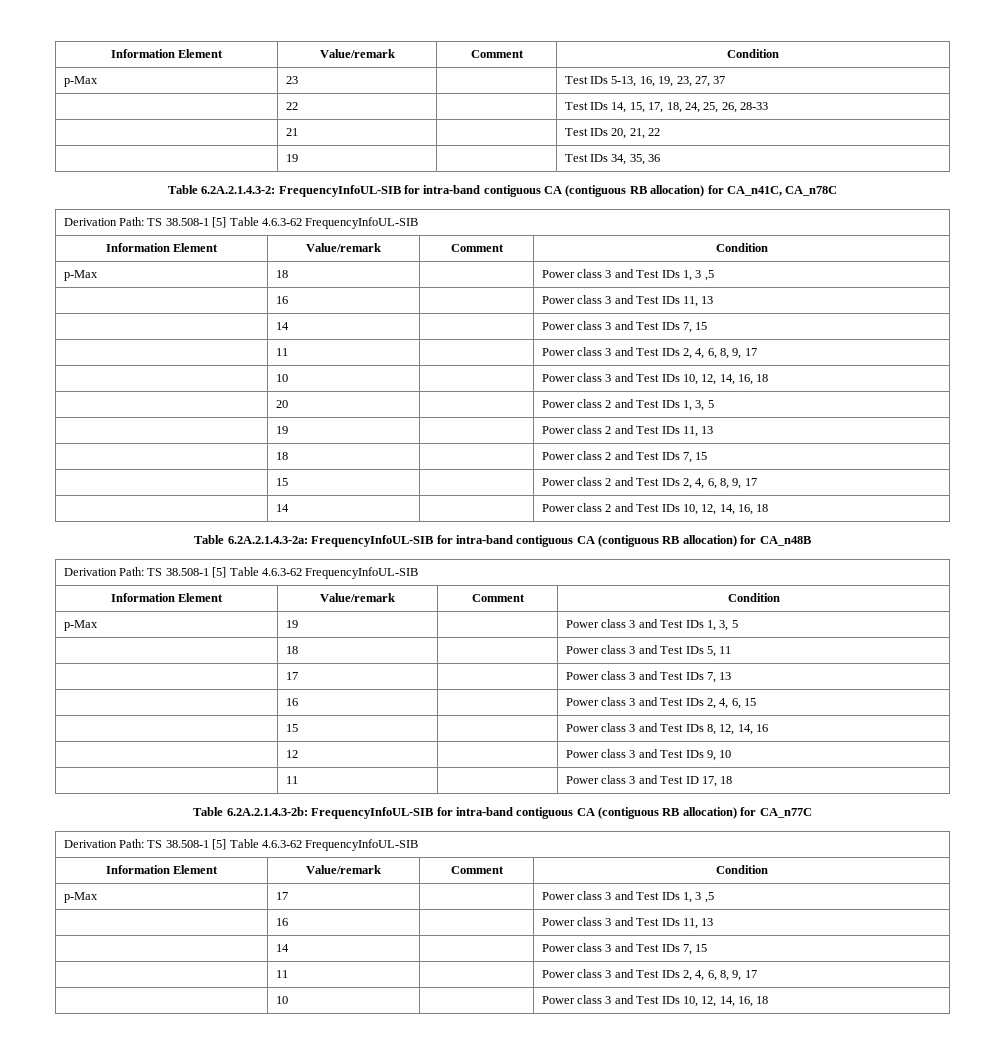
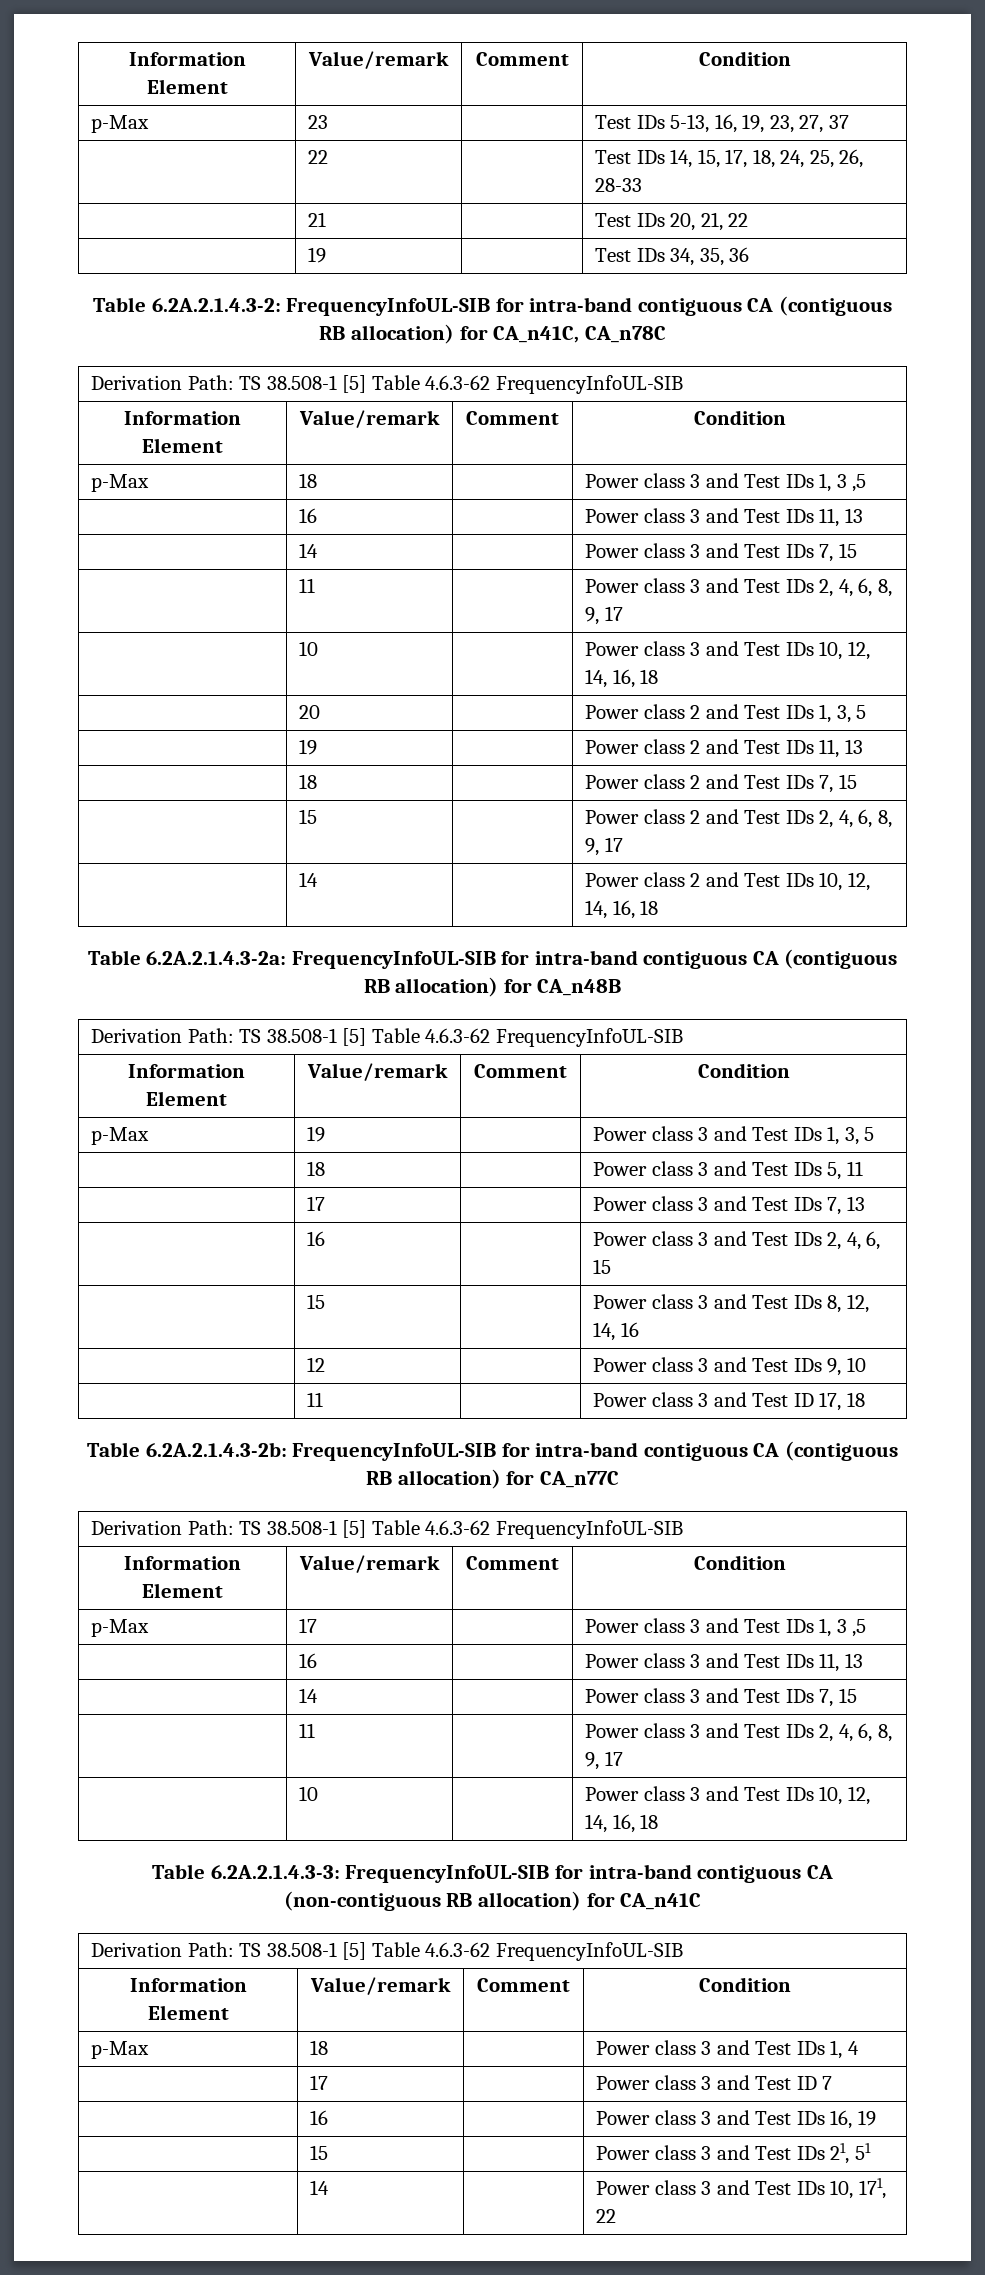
(769, 1000) none -> [152,1864,833,1883] [283,1891,702,1911] [91,1942,683,1961] [129,1978,247,1992] [147,2005,229,2020] [310,1977,451,1995] [477,1978,570,1992] [699,1977,791,1992] [91,2041,150,2059] [310,2040,329,2055] [596,2040,859,2059] [310,2075,329,2090] [596,2075,833,2090] [310,2110,329,2125] [596,2110,876,2129] [310,2145,329,2160] [596,2143,871,2164] [310,2180,330,2195] [596,2178,886,2199] [596,2209,617,2223] // Table 6.2A.2.1.4.3-3: FrequencyInfoUL-SIB for intra-band contiguous CA (non-contiguous RB allocation) for CA_n41C // Derivation Path: TS 38.508-1 [5] Table 4.6.3-62 FrequencyInfoUL-SIB // Information Element | Value/remark | Comment | Condition // p-Max | 18 | | Power class 3 and Test IDs 1, 4 // | 17 | | Power class 3 and Test ID 7 // | 16 | | Power class 3 and Test IDs 16, 19 // | 15 | | Power class 3 and Test IDs 21, 51 // | 14 | | Power class 3 and Test IDs 10, 171, 22

